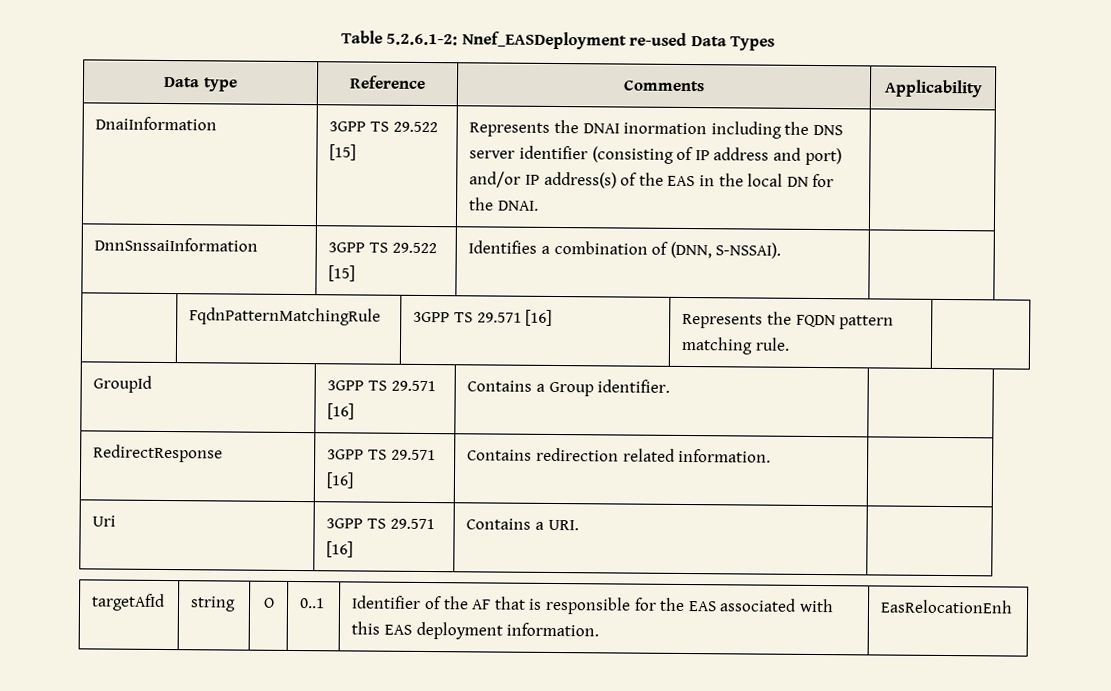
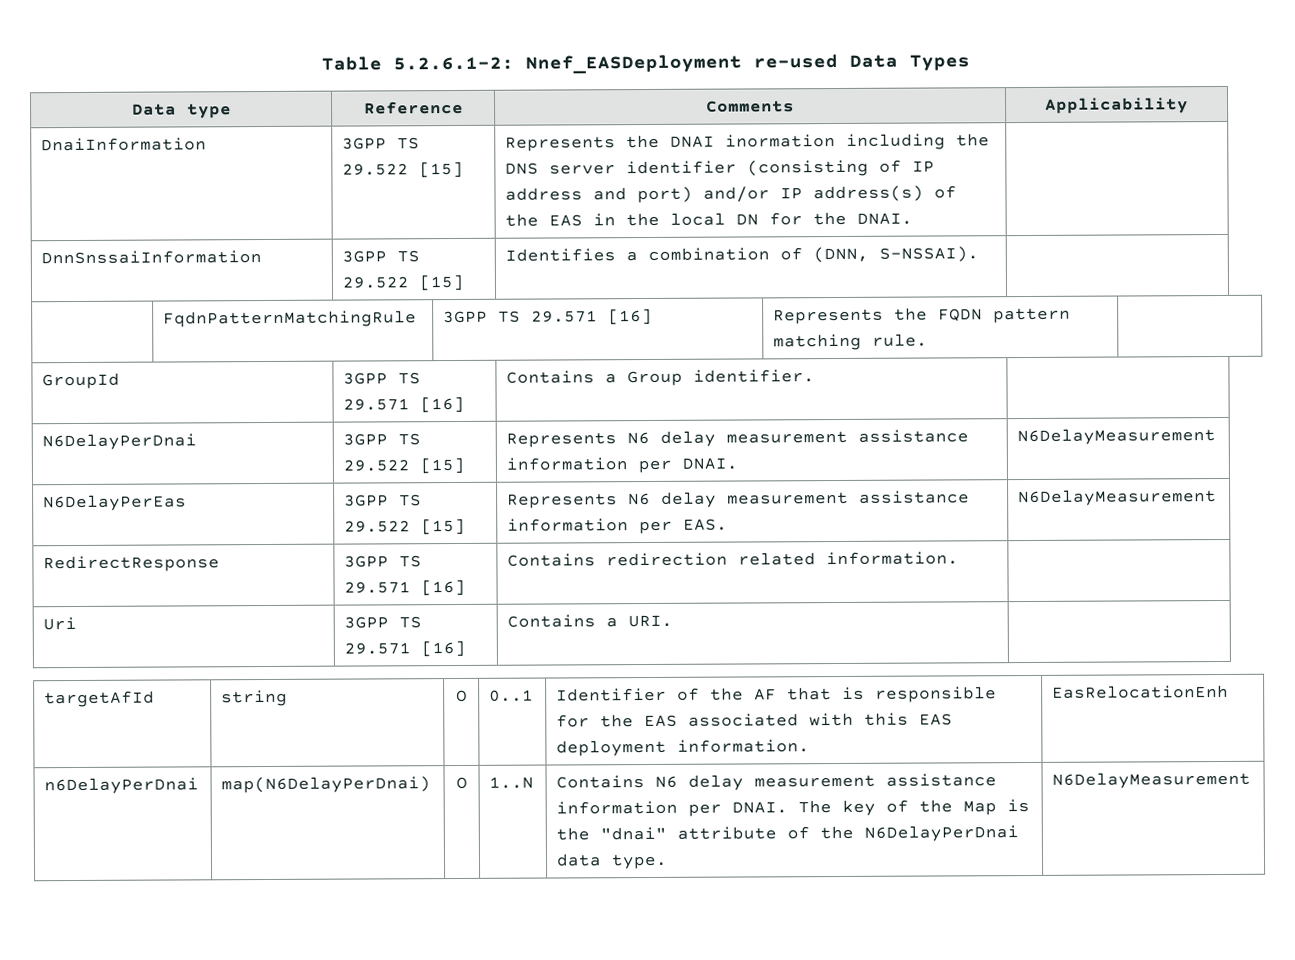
(671, 386) none -> [42,433,198,451] [343,433,422,446] [343,457,466,474] [506,429,970,448] [506,457,739,474] [1017,428,1217,446] [43,494,188,512] [344,494,423,507] [344,518,467,535] [507,490,971,509] [507,518,729,535] [1018,489,1218,507] // N6DelayPerDnai | 3GPP TS 29.522 [15] | Represents N6 delay measurement assistance information per DNAI. | N6DelayMeasurement // N6DelayPerEas | 3GPP TS 29.522 [15] | Represents N6 delay measurement assistance information per EAS. | N6DelayMeasurement
(1014, 606) none -> [44,777,200,795] [221,776,432,794] [455,776,468,790] [489,776,535,789] [556,773,998,791] [556,798,1031,817] [556,825,1020,842] [556,853,669,870] [1052,771,1252,789] // n6DelayPerDnai | map(N6DelayPerDnai) | O | 1..N | Contains N6 delay measurement assistance information per DNAI. The key of the Map is the "dnai" attribute of the N6DelayPerDnai data type. | N6DelayMeasurement

